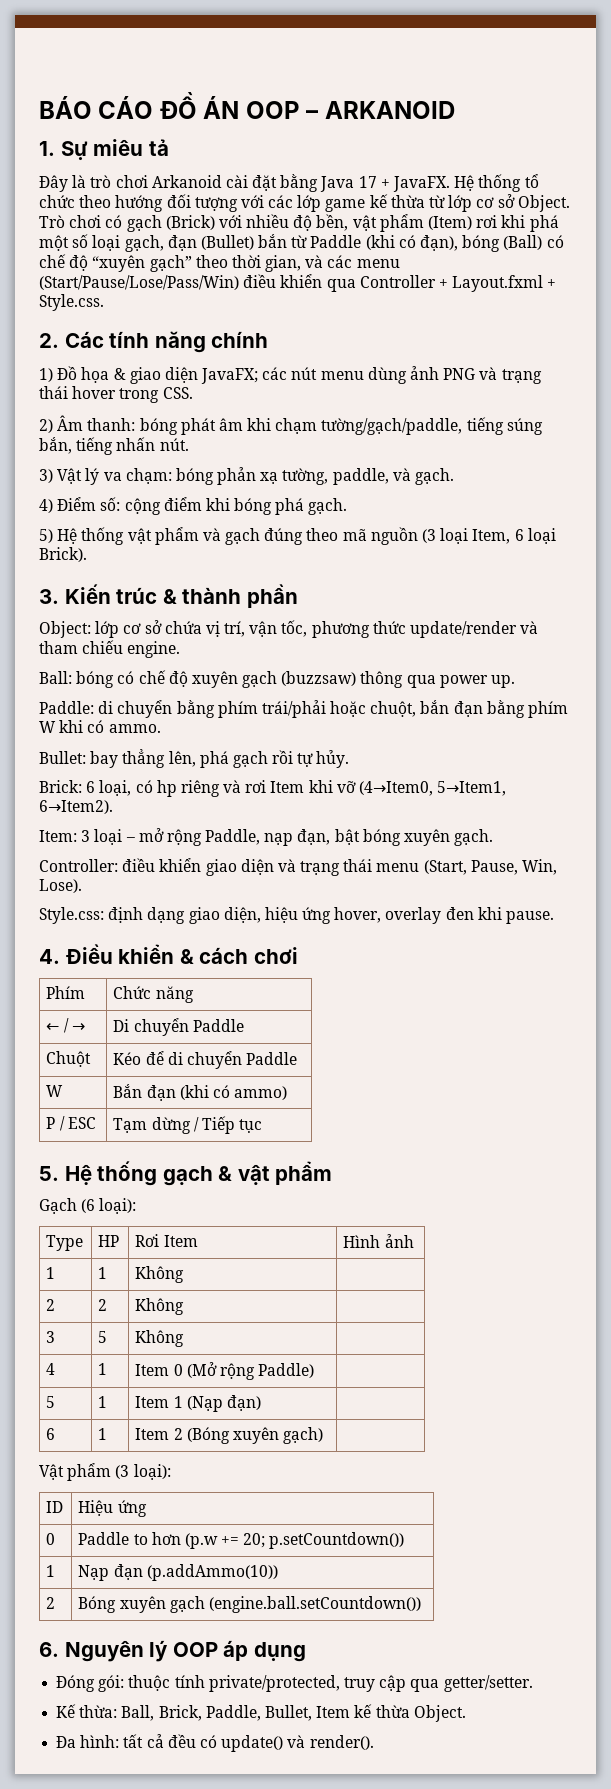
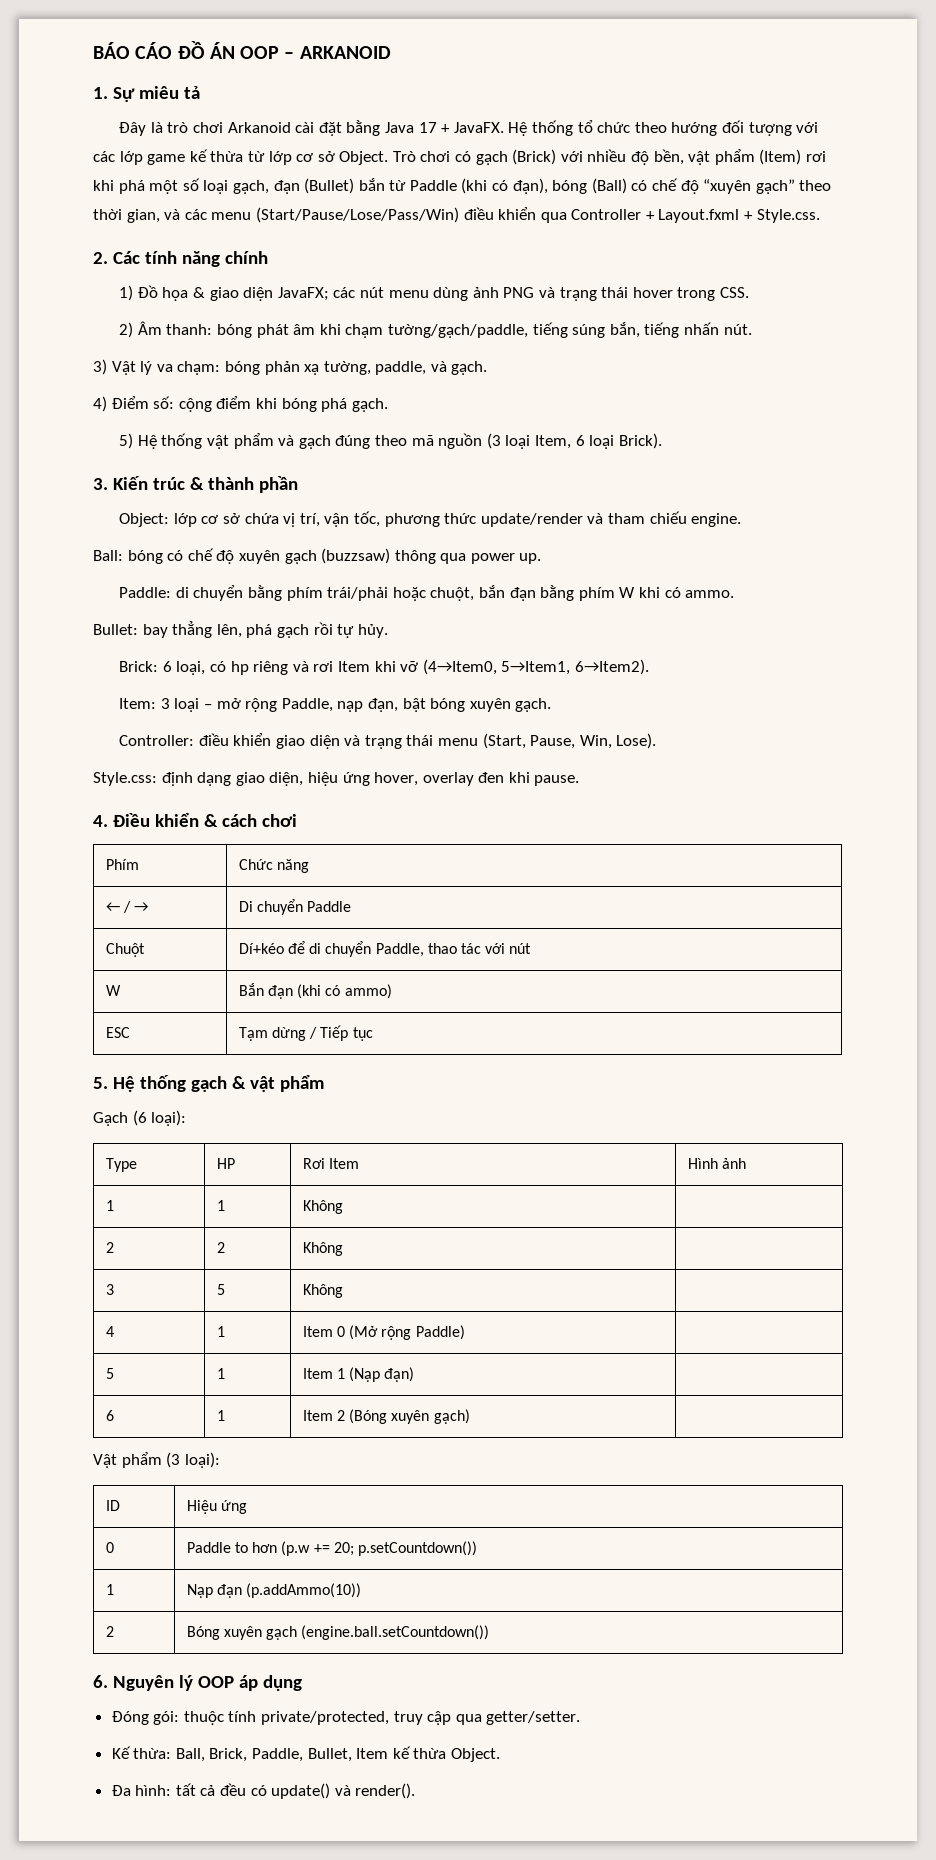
[113,1052,142,1065] Kéo -> [238,943,284,954] Dí+kéo
[246,1052,298,1065] Paddle -> [375,943,532,957] Paddle, thao tác với nút
[46,1116,65,1131] P / -> (392, 991) none

